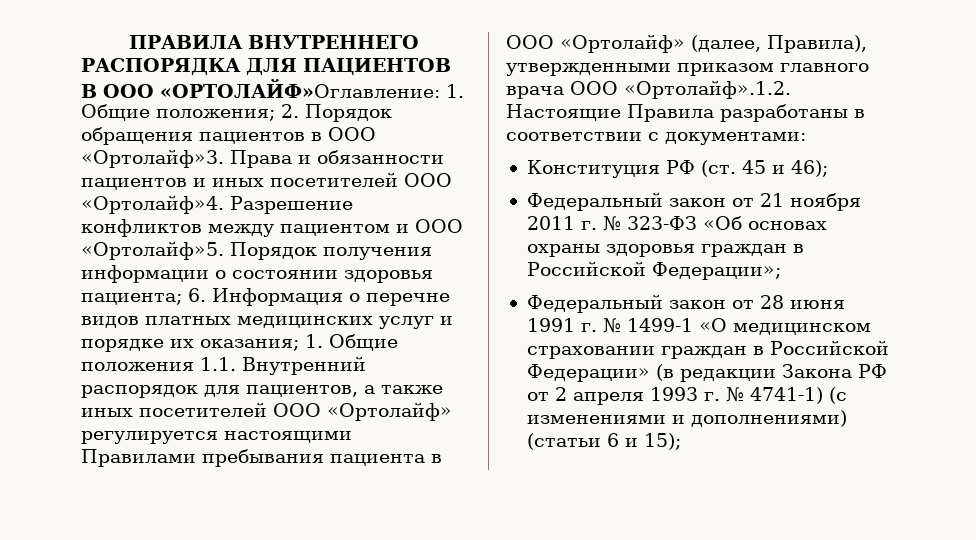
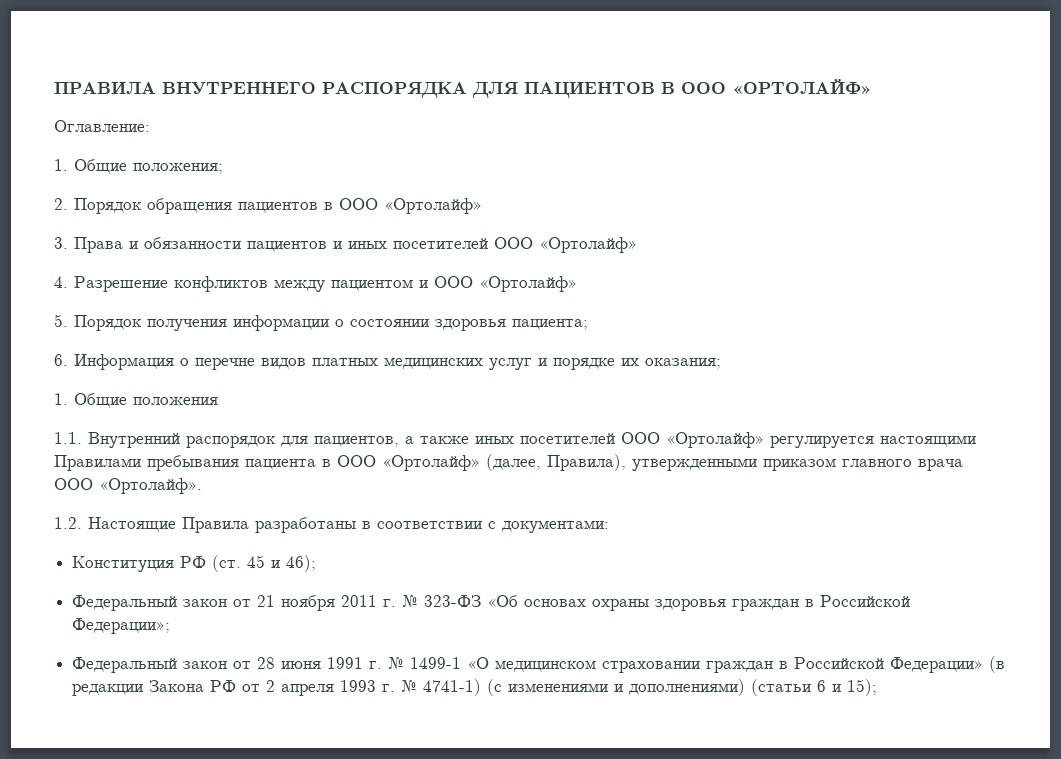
[160,79,440,98] «ОРТОЛАЙФ»Оглавление: -> [732,79,872,95] [54,120,150,132] «ОРТОЛАЙФ» // Оглавление: //
(275, 115) none -> (223, 168) //
[81,149,224,168] «Ортолайф»3. -> [384,198,482,214] [54,237,68,249] «Ортолайф» // 3.
[81,195,224,214] «Ортолайф»4. -> [539,237,637,253] [54,276,68,288] «Ортолайф» // 4.
[81,241,224,260] «Ортолайф»5. -> [479,276,577,292] [54,314,68,327] «Ортолайф» // 5.
(182, 299) none -> (588, 324) //
(299, 345) none -> (721, 363) //
(194, 366) none -> (218, 401) //
[624,80,791,99] «Ортолайф».1.2. -> [99,478,202,494] [54,517,82,529] «Ортолайф». // 1.2.

